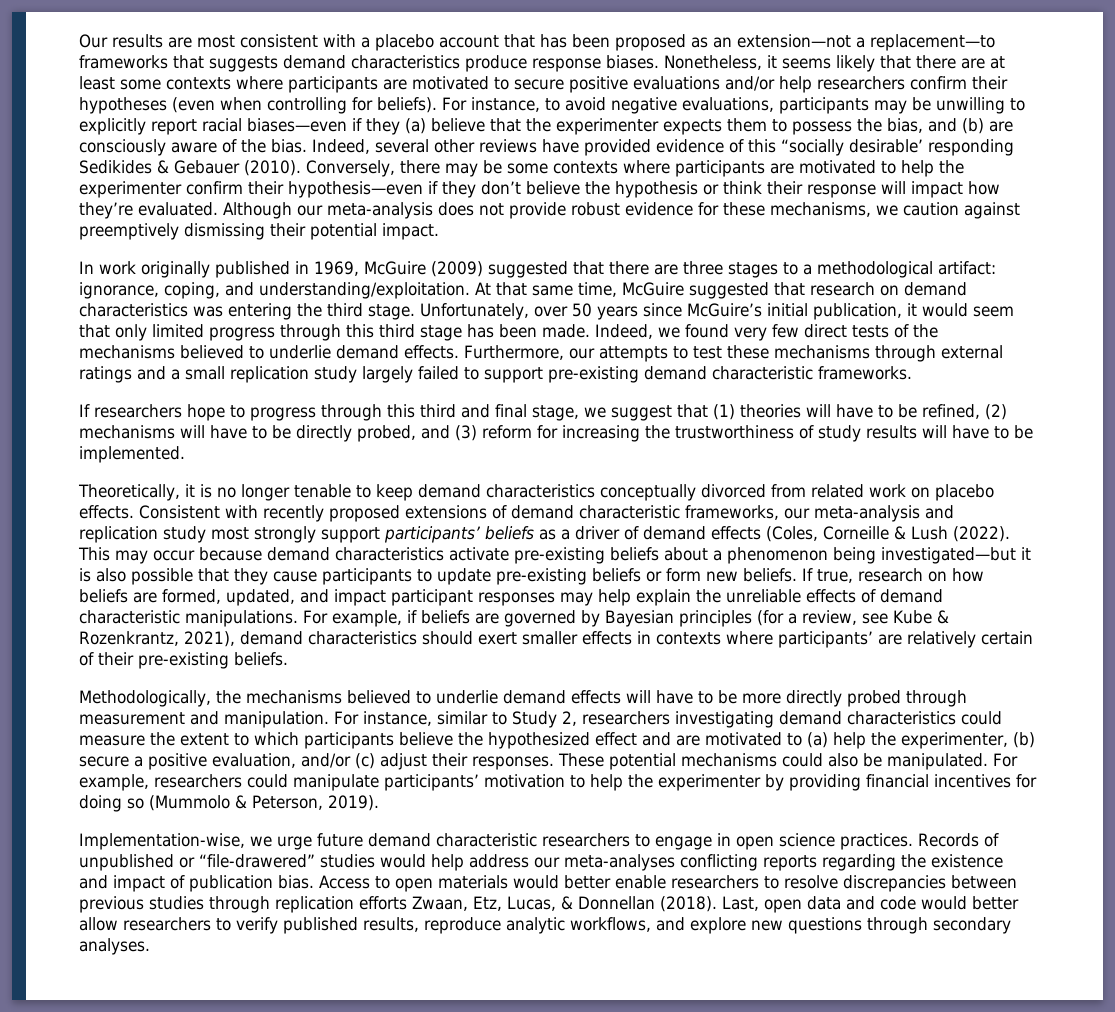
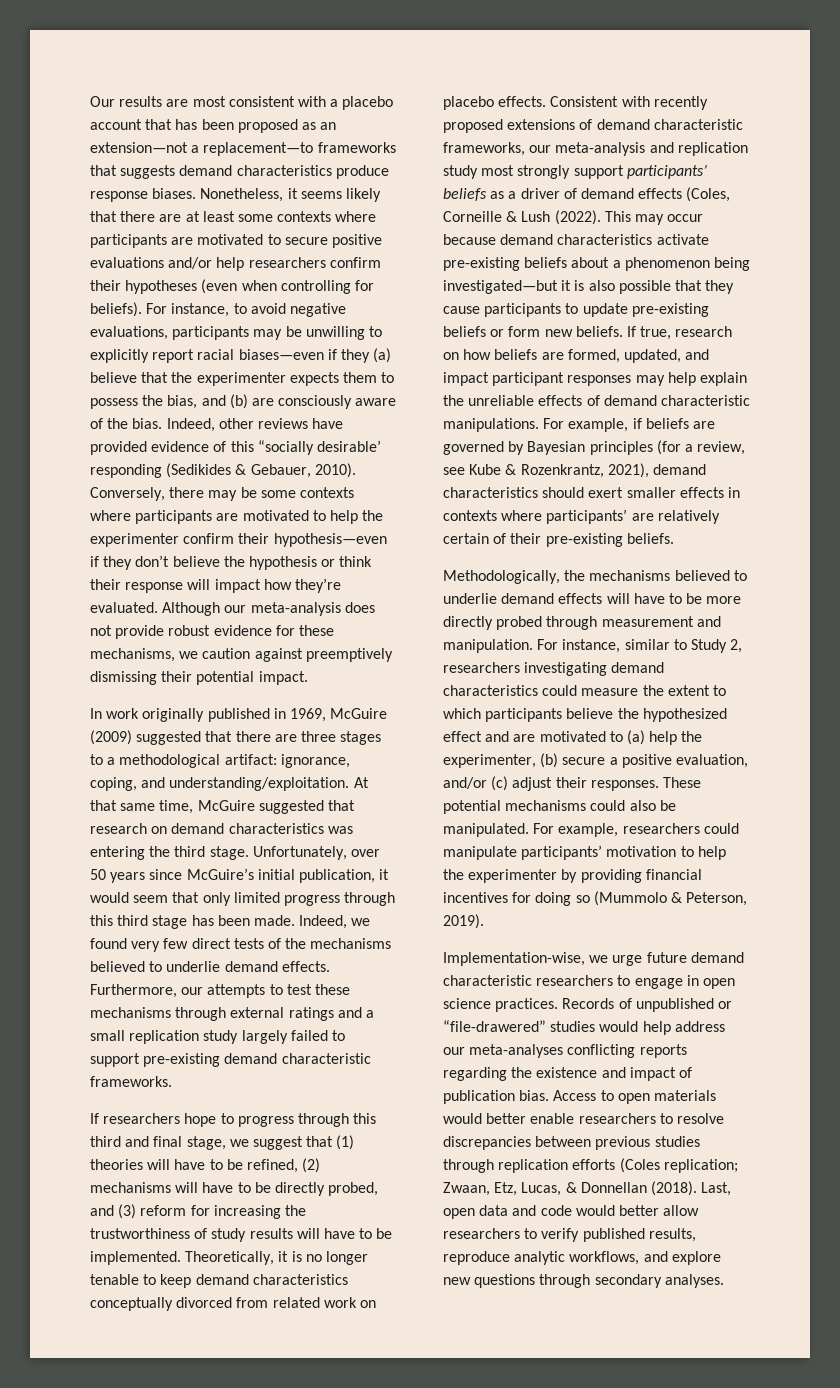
[375,139,429,153] several -> (215, 425) none
[79,160,301,176] Sedikides & Gebauer (2010). -> [166,463,356,478] (Sedikides & Gebauer, 2010).
(185, 454) // -> (181, 1258) none
(407, 903) none -> [619,1158,738,1173] (Coles replication;

